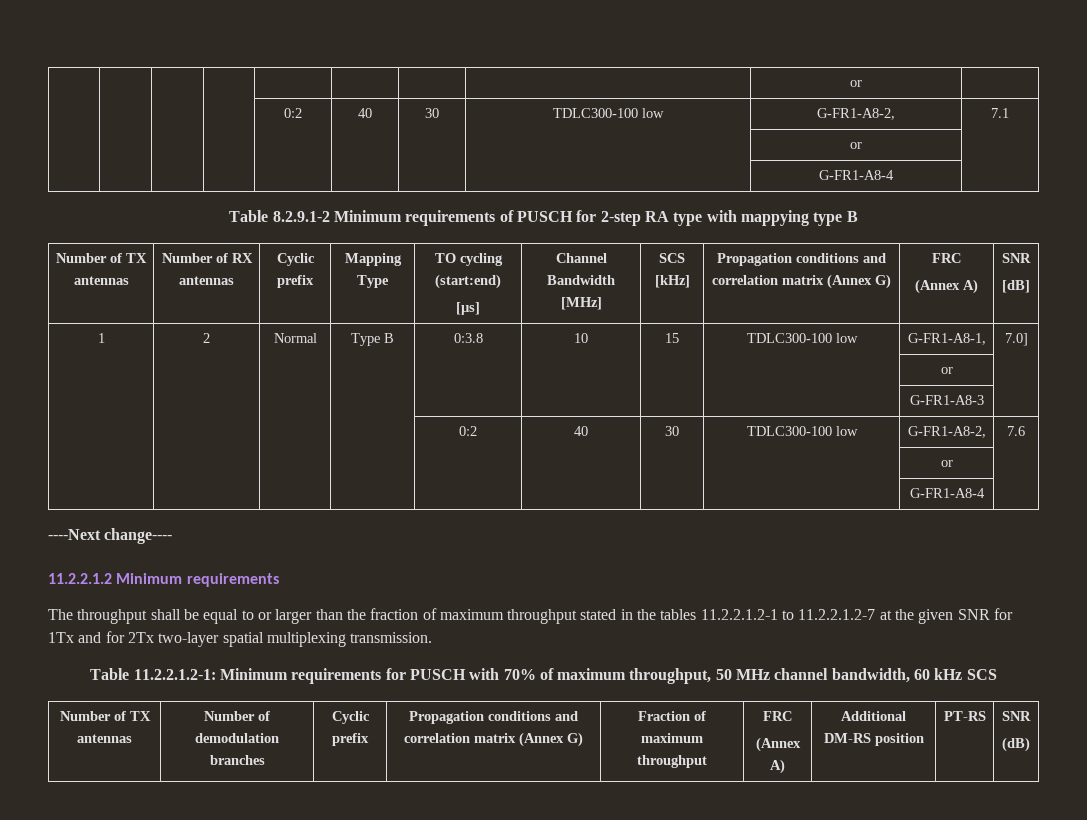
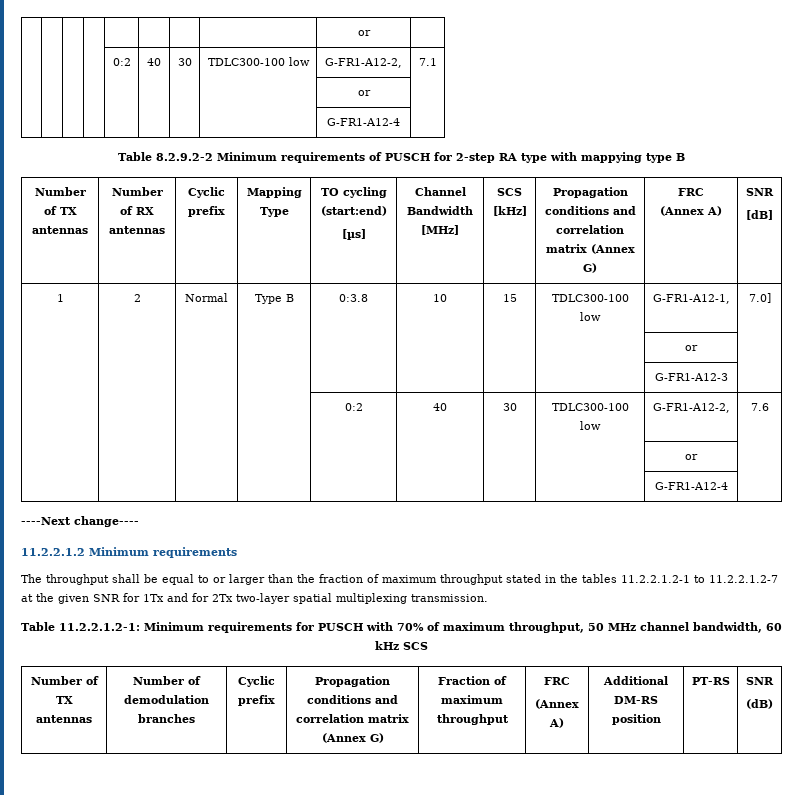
[817,108,895,120] G-FR1-A8-2, -> [325,58,402,68] G-FR1-A12-2,
[819,170,894,180] [229,210,330,222] G-FR1-A8-4 | // Table 8.2.9.1-2 -> [327,118,400,126] [118,152,213,161] G-FR1-A12-4 | // Table 8.2.9.2-2
[907,333,986,345] G-FR1-A8-1, -> [652,294,730,304] G-FR1-A12-1,
[909,395,984,405] [459,426,477,436] [574,426,588,436] [665,426,679,436] [746,426,858,436] [907,426,986,438] G-FR1-A8-3 | // | | | | 0:2 | 40 | 30 | TDLC300-100 low | G-FR1-A8-2, -> [654,373,728,381] [344,403,363,411] [433,403,447,411] [502,403,517,411] [551,403,629,411] [580,421,601,430] [652,403,730,413] G-FR1-A12-3 | // | | | | 0:2 | 40 | 30 | TDLC300-100 low | G-FR1-A12-2,
[909,488,985,498] G-FR1-A8-4 -> [654,482,728,490] G-FR1-A12-4

